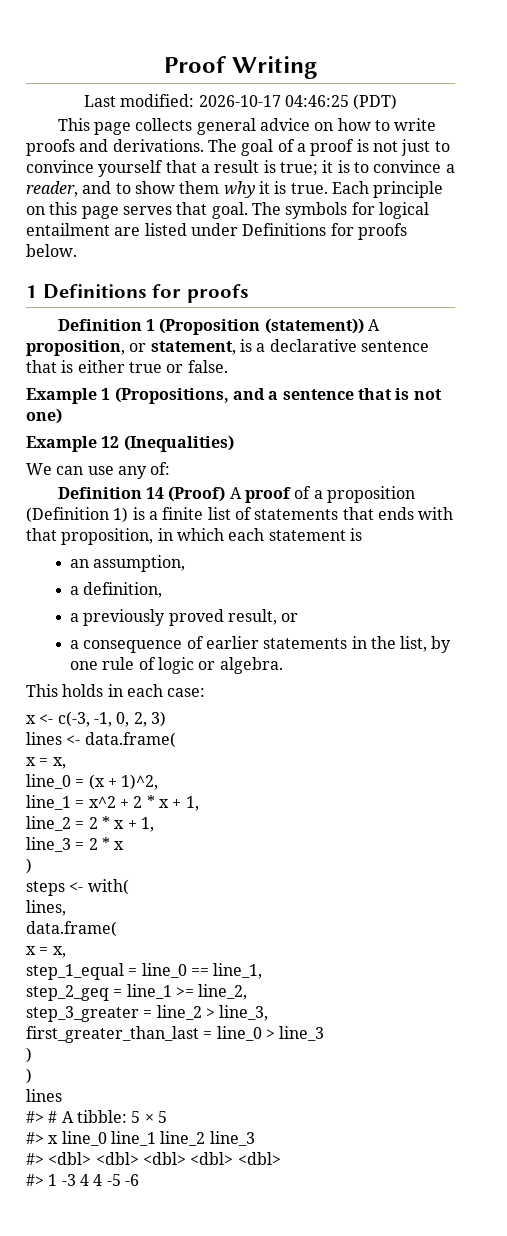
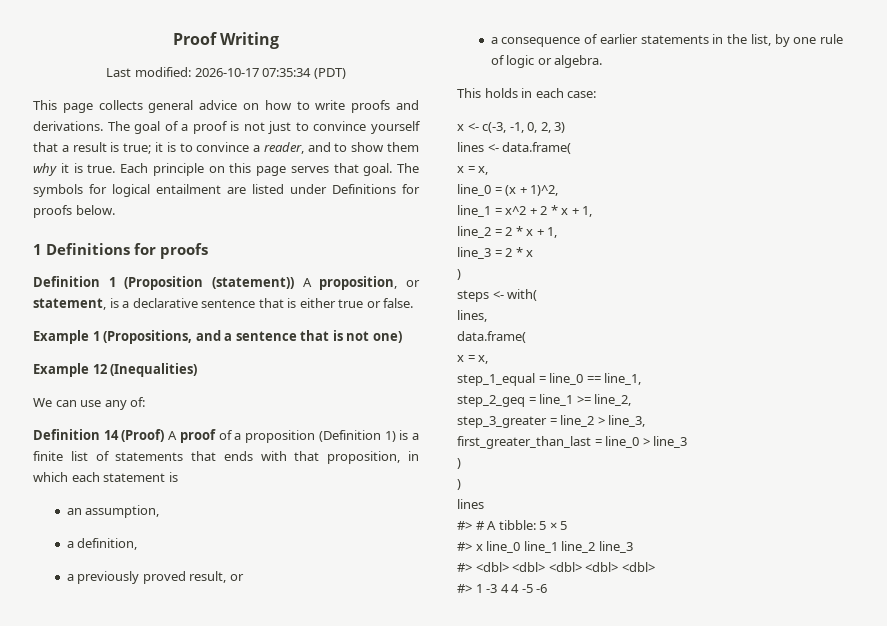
[284,95,349,107] 04:46:25 -> [262,68,312,77] 07:35:34

